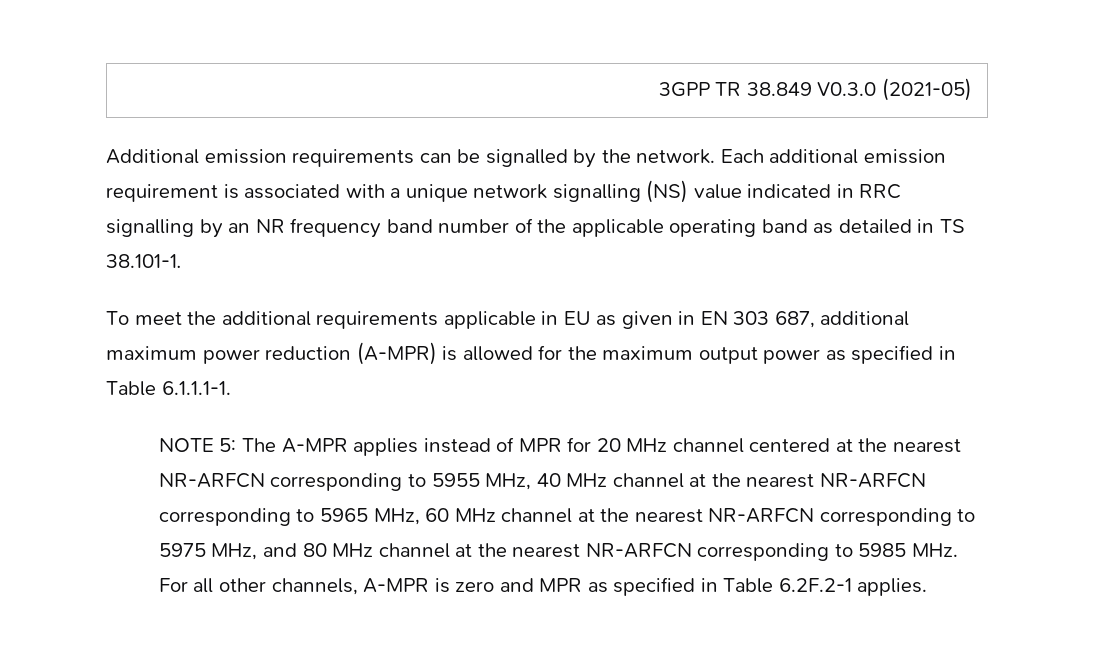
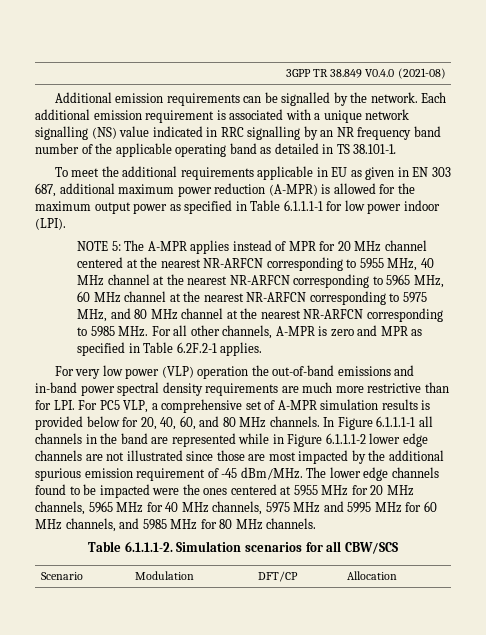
[817,78,972,101] V0.3.0 (2021-05) -> [365,68,446,79] V0.4.0 (2021-08)
[161,381,231,395] 6.1.1.1-1. -> [283,200,440,214] [35,218,66,230] 6.1.1.1-1 for low power indoor (LPI).
(928, 587) none -> [54,365,415,379] [35,382,449,396] [35,399,431,413] [35,416,433,430] [35,433,428,447] [35,450,444,464] [35,467,439,481] [35,484,414,498] [35,501,437,515] [35,518,317,532] [88,541,398,554] [40,572,83,580] [134,571,194,580] [257,571,298,582] [346,571,397,580] // For very low power (VLP) operation the out-of-band emissions and in-band power spectral density requirements are much more restrictive than for LPI. For PC5 VLP, a comprehensive set of A-MPR simulation results is provided below for 20, 40, 60, and 80 MHz channels. In Figure 6.1.1.1-1 all channels in the band are represented while in Figure 6.1.1.1-2 lower edge channels are not illustrated since those are most impacted by the additional spurious emission requirement of -45 dBm/MHz. The lower edge channels found to be impacted were the ones centered at 5955 MHz for 20 MHz channels, 5965 MHz for 40 MHz channels, 5975 MHz and 5995 MHz for 60 MHz channels, and 5985 MHz for 80 MHz channels. // Table 6.1.1.1-2. Simulation scenarios for all CBW/SCS // Scenario | Modulation | DFT/CP | Allocation

